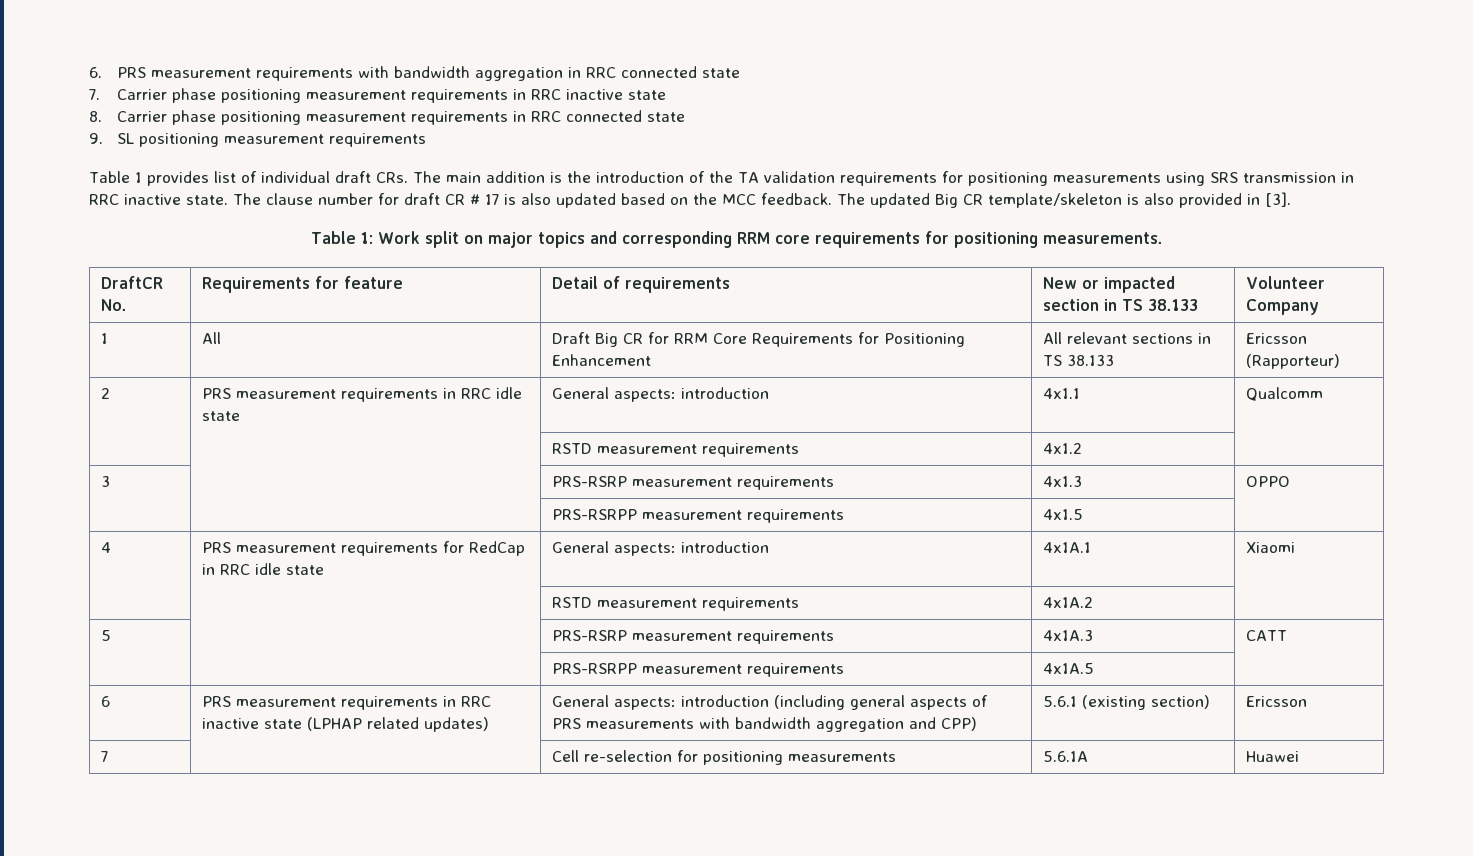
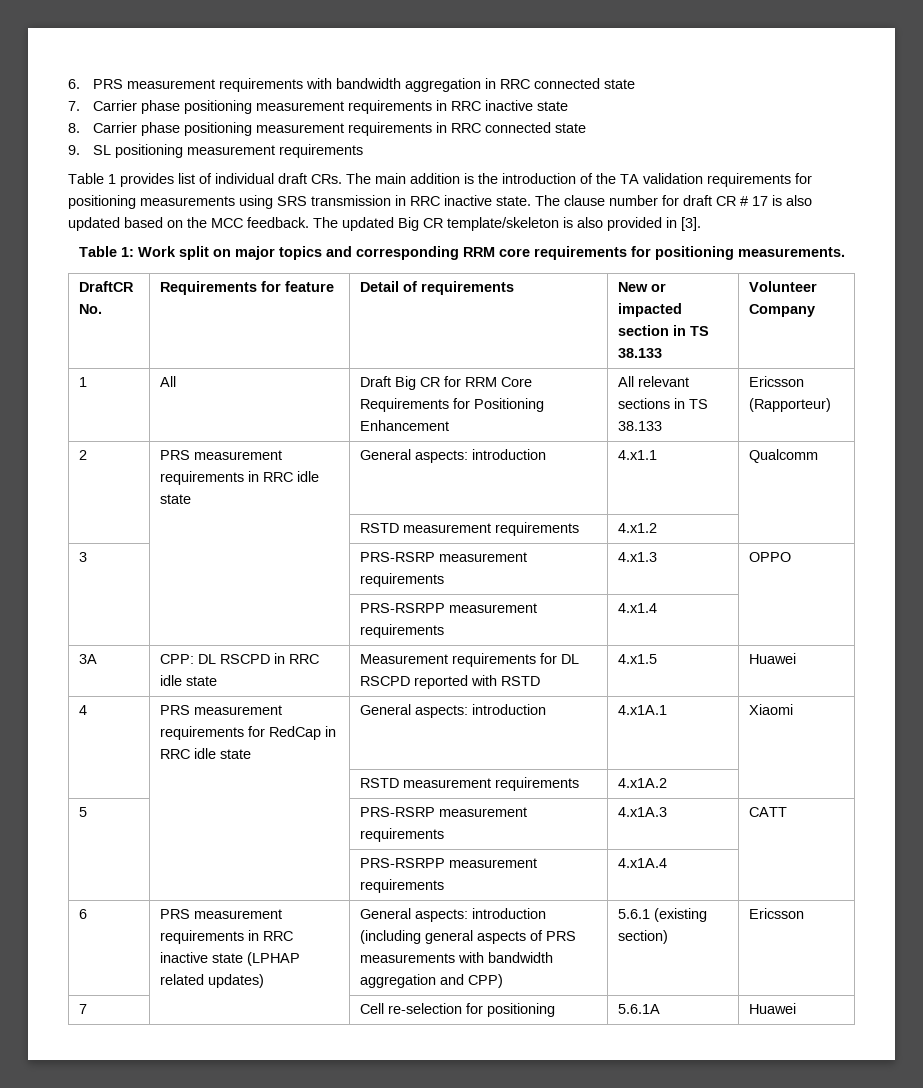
[1043,388,1081,399] 4x1.1 -> [618,450,658,460] 4.x1.1
[1043,443,1083,454] 4x1.2 -> [618,523,658,533] 4.x1.2
[1043,476,1083,487] 4x1.3 -> [618,552,658,562] 4.x1.3
[1043,509,1084,520] 4x1.5 | -> [618,603,658,613] [79,654,98,664] [160,653,320,664] [160,675,218,686] [360,653,580,667] [360,675,541,689] [618,654,658,664] [749,653,797,664] 4.x1.4 | // 3A | CPP: DL RSCPD in RRC idle state | Measurement requirements for DL RSCPD reported with RSTD | 4.x1.5 | Huawei
[1043,542,1092,553] 4x1A.1 -> [618,705,668,715] 4.x1A.1
[1043,597,1094,608] 4x1A.2 -> [618,778,668,788] 4.x1A.2
[1043,630,1094,641] 4x1A.3 -> [618,807,668,817] 4.x1A.3
[1043,663,1095,674] 4x1A.5 -> [618,858,668,868] 4.x1A.4
[788,752,897,762] measurements -> (556, 1010) none

